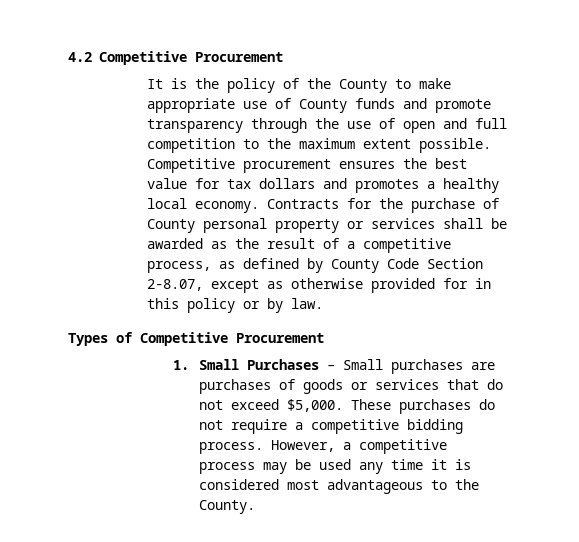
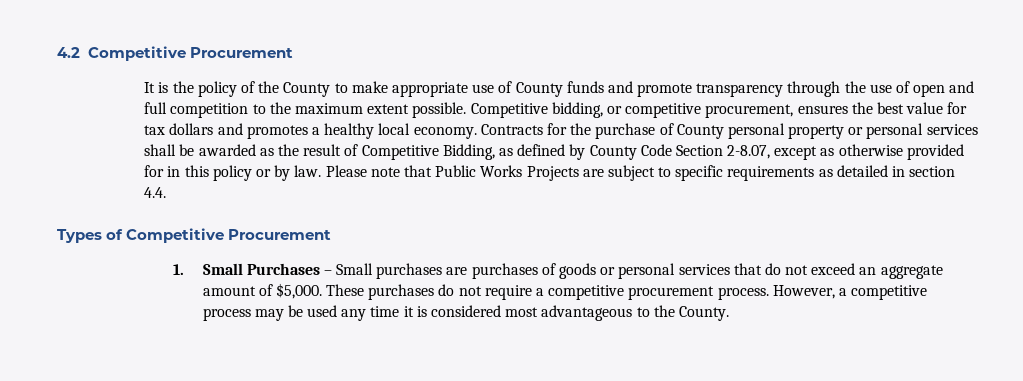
[242,159,331,173] procurement -> [551,102,794,118] bidding, or competitive procurement,
(364, 225) none -> [866,123,924,139] personal
[346,238,451,253] [146,261,211,273] a competitive process, -> [361,144,495,160] Competitive Bidding,
(323, 303) none -> [325,165,956,181] [144,187,167,198] Please note that Public Works Projects are subject to specific requirements as detailed in section 4.4.
(369, 386) none -> [618,263,676,279] personal
(280, 404) none -> [859,265,943,279] [202,284,273,296] an aggregate amount of
[407,419,464,434] bidding -> [628,286,715,300] procurement

